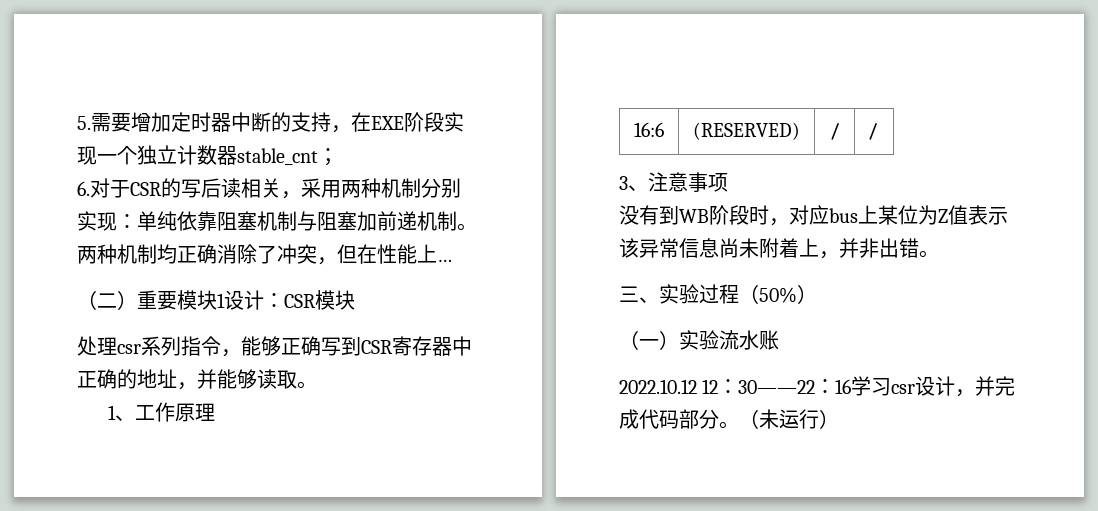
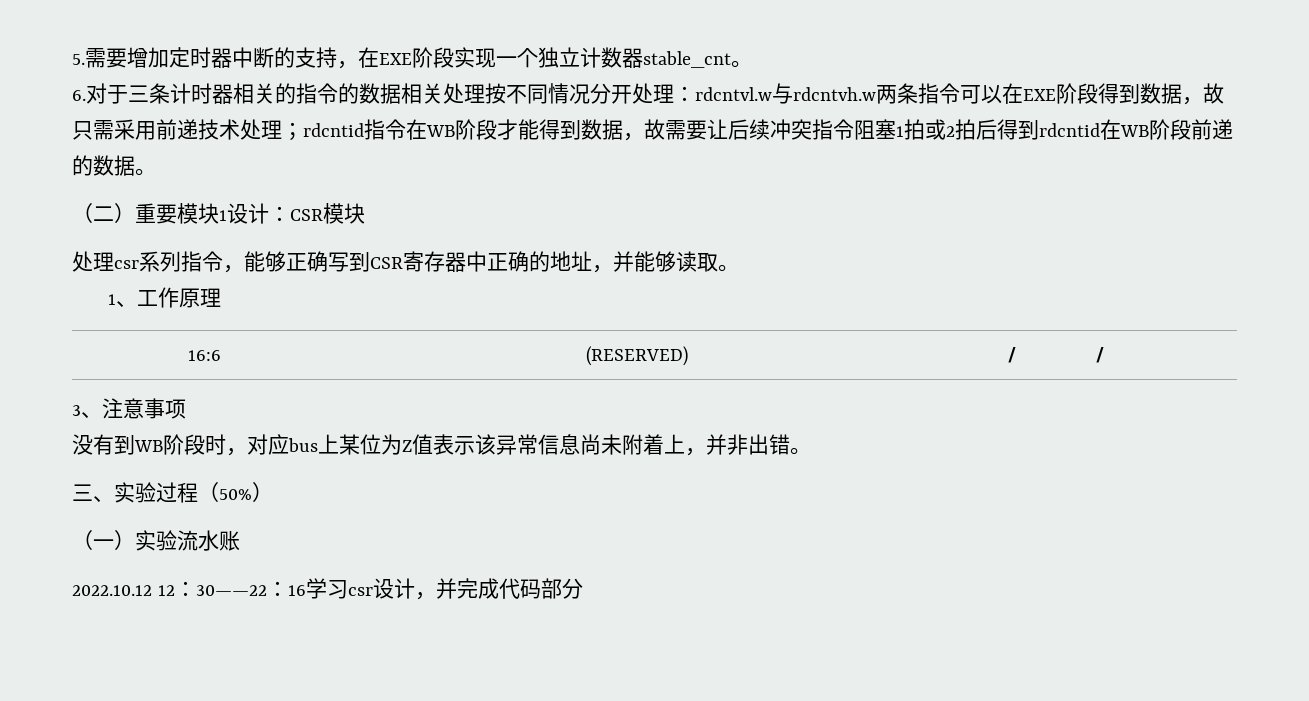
[318,148,338,166] ； -> [731,60,752,68] 。
[130,178,461,199] [77,211,477,231] [77,244,452,265] CSR的写后读相关，采用两种机制分别实现：单纯依靠阻塞机制与阻塞加前递机制。两种机制均正确消除了冲突，但在性能上… -> [128,83,1224,105] [72,119,1233,141] [72,155,156,176] 三条计时器相关的指令的数据相关处理按不同情况分开处理：rdcntvl.w与rdcntvh.w两条指令可以在EXE阶段得到数据，故只需采用前递技术处理；rdcntid指令在WB阶段才能得到数据，故需要让后续冲突指令阻塞1拍或2拍后得到rdcntid在WB阶段前递的数据。
[719,409,839,429] 。（未运行） -> (583, 588) none

